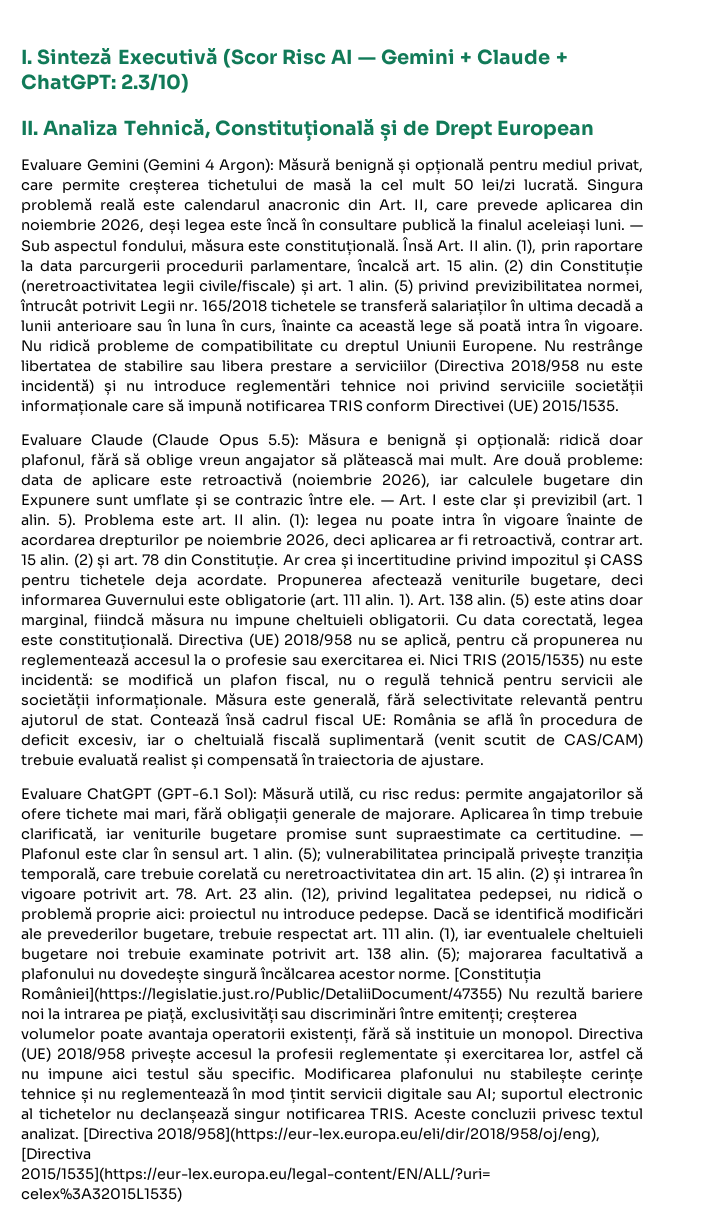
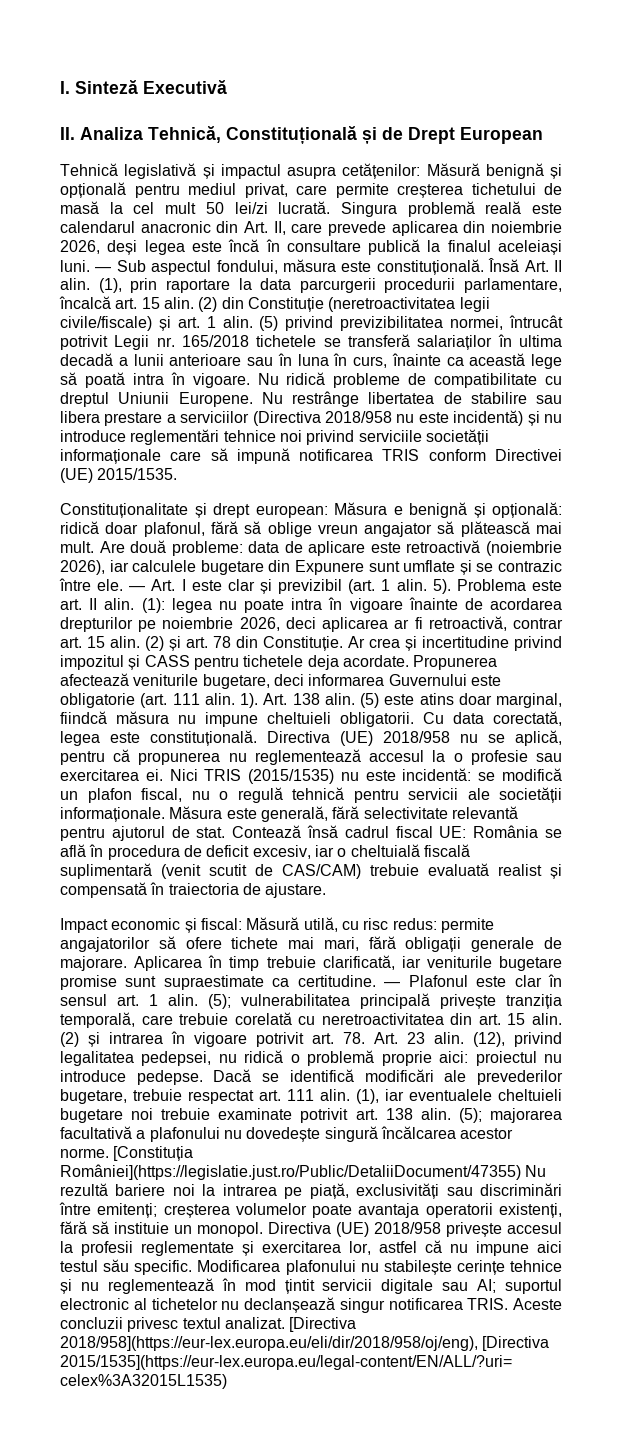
[222,48,568,68] [21,73,190,93] (Scor Risc AI — Gemini + Claude + ChatGPT: 2.3/10) -> (227, 87) none
[21,158,274,174] Evaluare Gemini (Gemini 4 Argon): -> [60,163,421,179] Tehnică legislativă și impactul asupra cetățenilor:
[21,433,299,448] Evaluare Claude (Claude Opus 5.5): -> [60,503,328,518] Constituționalitate și drept european:
[21,787,257,802] Evaluare ChatGPT (GPT-6.1 Sol): -> [60,918,242,933] Impact economic și fiscal:

